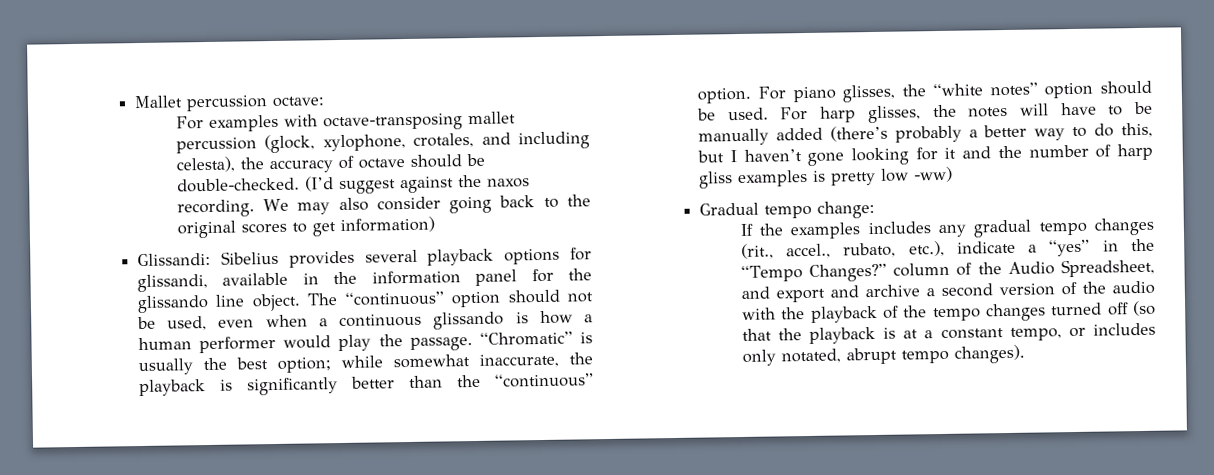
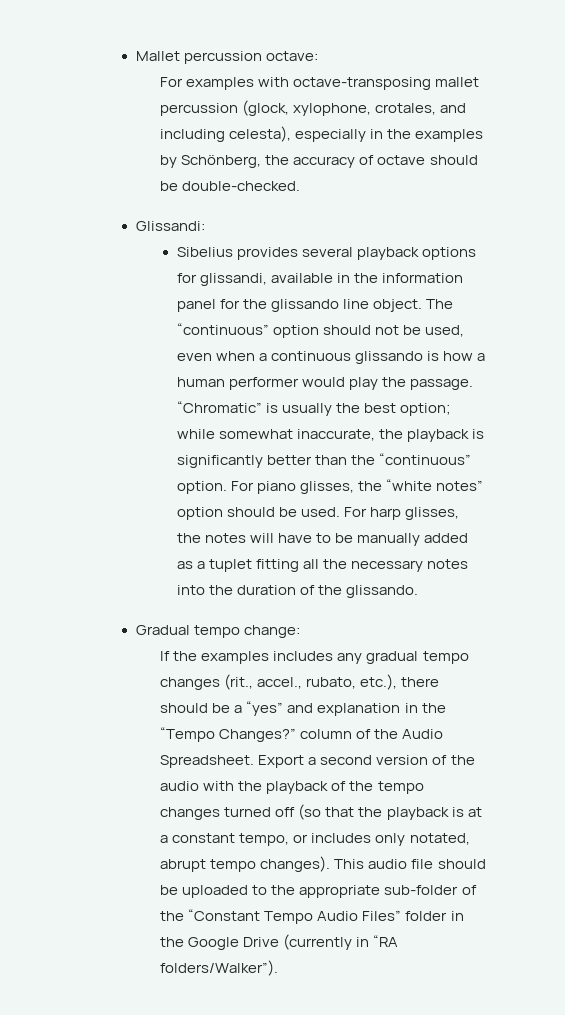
(235, 164) none -> [295,129,484,142] [160,155,262,168] especially in the examples by Schönberg,
[304,174,530,195] [176,194,591,218] [176,216,435,239] (I’d suggest against the naxos recording. We may also consider going back to the original scores to get information) -> (301, 186) none
(212, 259) none -> (205, 226) //
[829,122,1153,143] [697,143,1153,166] [699,166,954,189] (there’s probably a better way to do this, but I haven’t gone looking for it and the number of harp gliss examples is pretty low -ww) -> [176,559,469,572] [176,585,418,598] as a tuplet fitting all the necessary notes into the duration of the glissando.
[956,239,1091,257] indicate a “yes” -> [401,677,440,687] [160,701,401,716] there should be a “yes” and explanation
[1061,258,1155,278] [740,284,920,303] Spreadsheet, and export and archive -> [160,755,305,768] Spreadsheet. Export
(1025, 354) none -> [334,859,486,869] [160,885,477,898] [160,909,464,924] [160,934,399,950] [160,960,279,976] This audio file should be uploaded to the appropriate sub-folder of the “Constant Tempo Audio Files” folder in the Google Drive (currently in “RA folders/Walker”).

